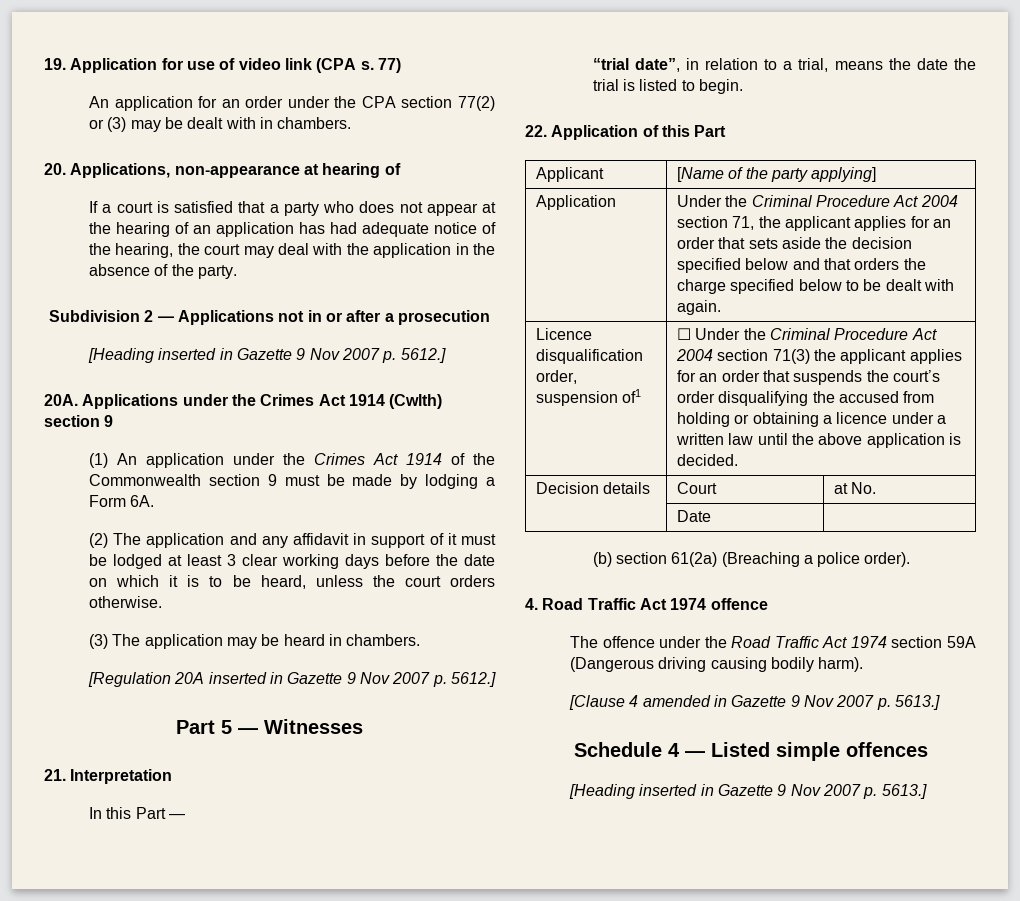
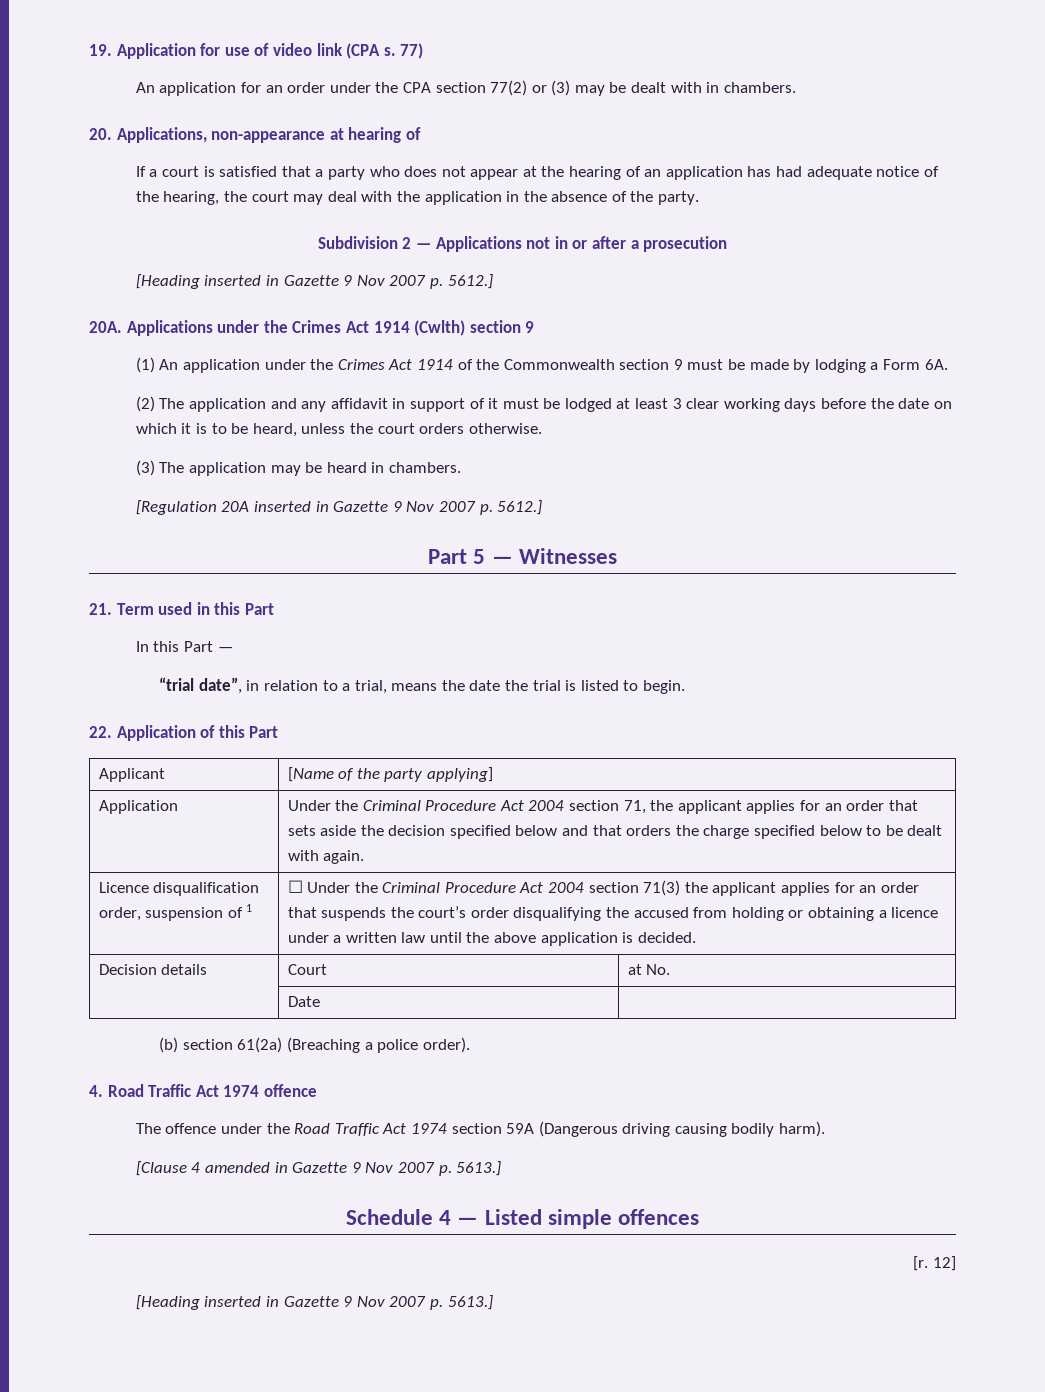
[70,769,173,784] Interpretation -> [116,602,274,615] Term used in this Part
[622,389,642,403] of1 -> [227,904,253,918] of 1
(928, 749) none -> [913,1256,956,1271] // [r. 12]

